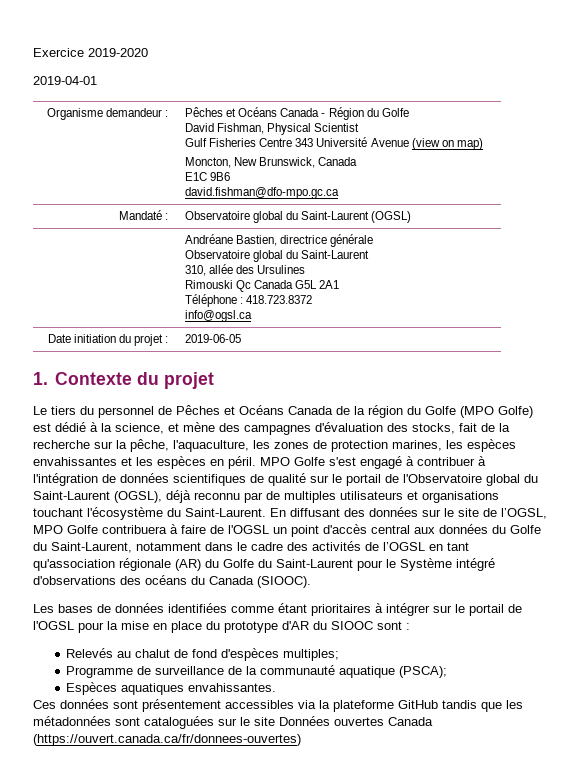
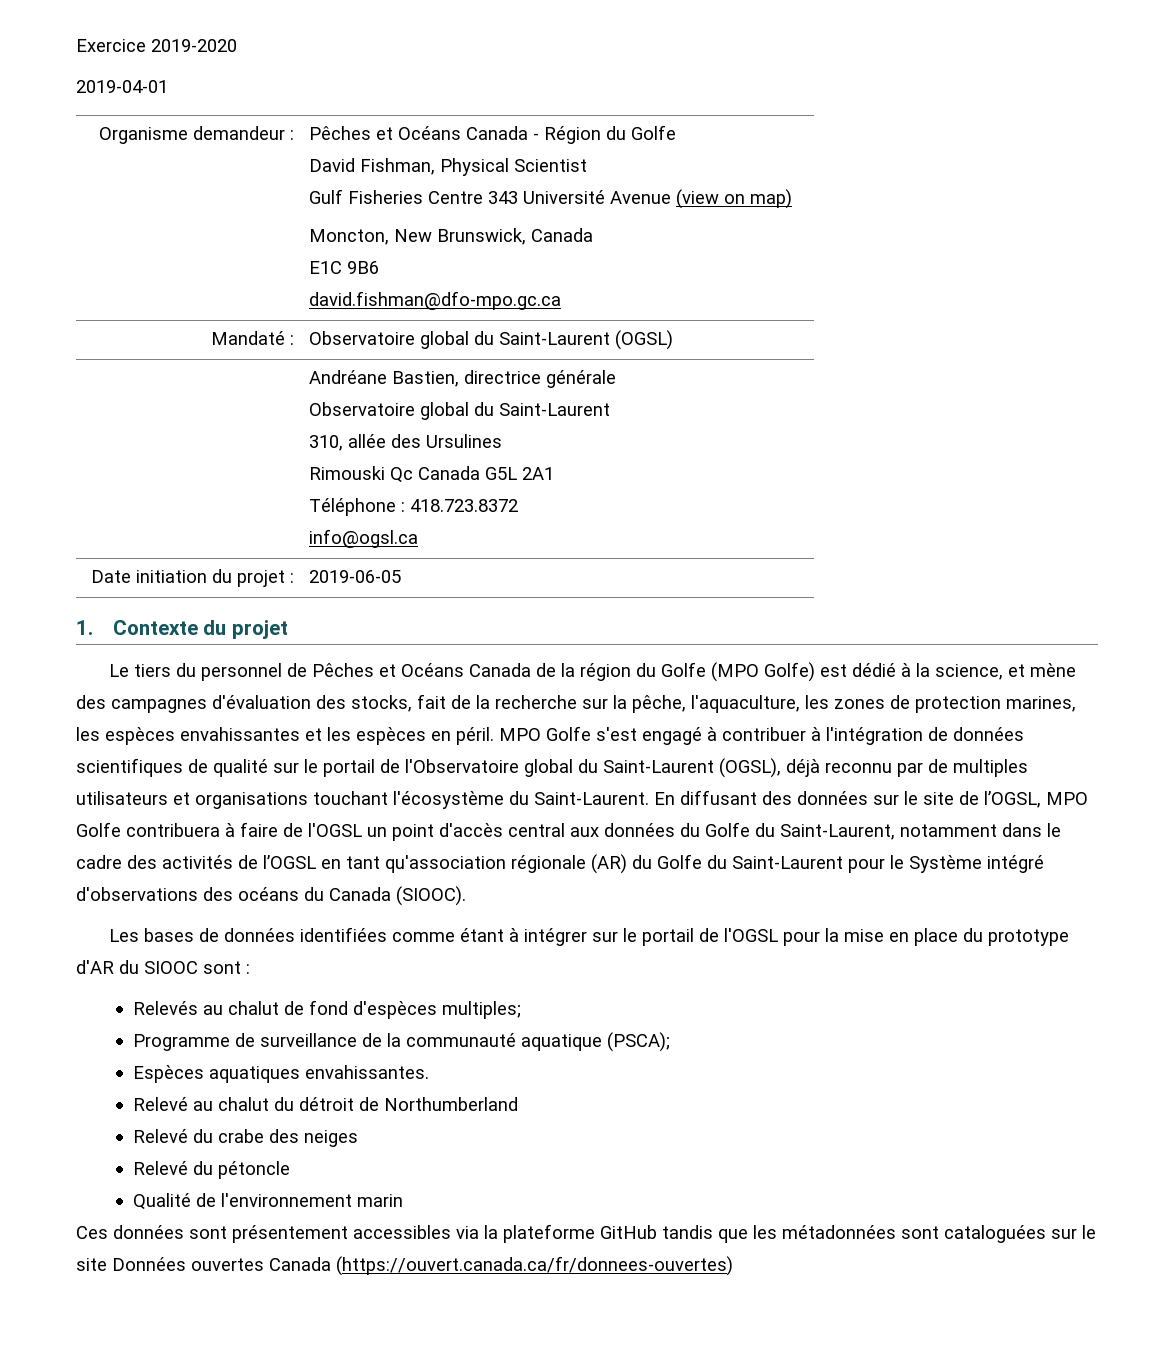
[311,604,371,616] prioritaires -> (505, 935) none
(277, 687) none -> [132,1097,518,1111] [132,1129,358,1147] [132,1161,290,1179] [132,1193,403,1210] // Relevé au chalut du détroit de Northumberland // Relevé du crabe des neiges // Relevé du pétoncle // Qualité de l'environnement marin

